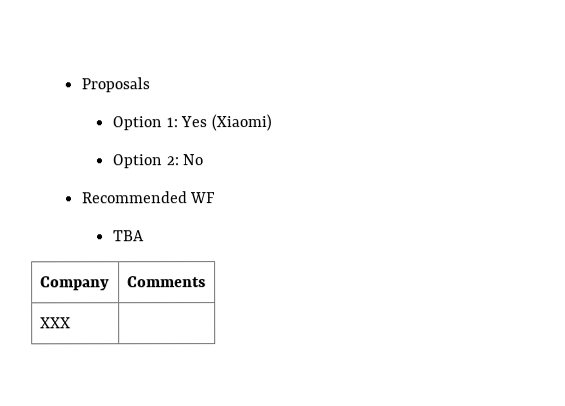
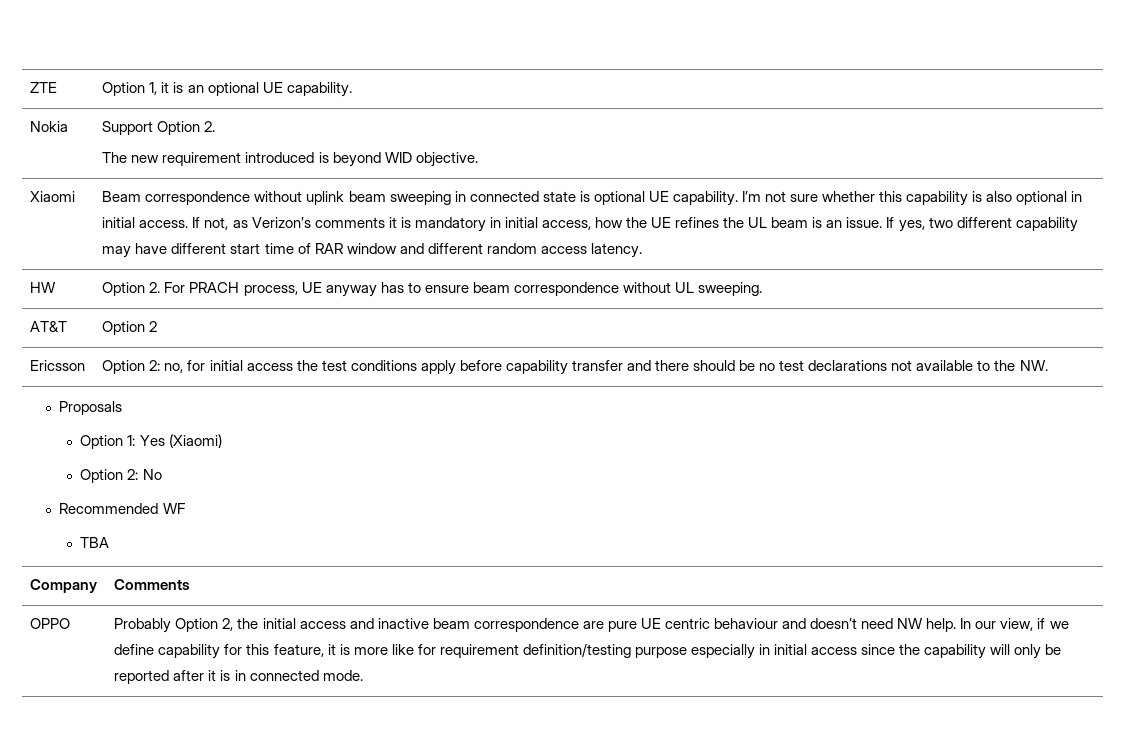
(80, 85) none -> [30,82,58,93] [102,82,352,97] [30,121,69,132] [102,121,216,135] [102,152,478,167] [30,191,76,202] [102,191,1083,206] [102,217,1078,232] [102,243,642,258] [30,282,57,293] [102,282,763,297] [30,321,68,332] [102,321,158,335] [30,360,86,371] [102,360,1048,375] ZTE | Option 1, it is an optional UE capability. // Nokia | Support Option 2. // The new requirement introduced is beyond WID objective. // Xiaomi | Beam correspondence without uplink beam sweeping in connected state is optional UE capability. I’m not sure whether this capability is also optional in initial access. If not, as Verizon’s comments it is mandatory in initial access, how the UE refines the UL beam is an issue. If yes, two different capability may have different start time of RAR window and different random access latency. // HW | Option 2. For PRACH process, UE anyway has to ensure beam correspondence without UL sweeping. // AT&T | Option 2 // Ericsson | Option 2: no, for initial access the test conditions apply before capability transfer and there should be no test declarations not available to the NW. //
[39,317,71,329] XXX | -> [30,618,71,629] [114,618,1069,633] [114,643,1062,659] [114,670,363,684] OPPO | Probably Option 2, the initial access and inactive beam correspondence are pure UE centric behaviour and doesn’t need NW help. In our view, if we define capability for this feature, it is more like for requirement definition/testing purpose especially in initial access since the capability will only be reported after it is in connected mode.

